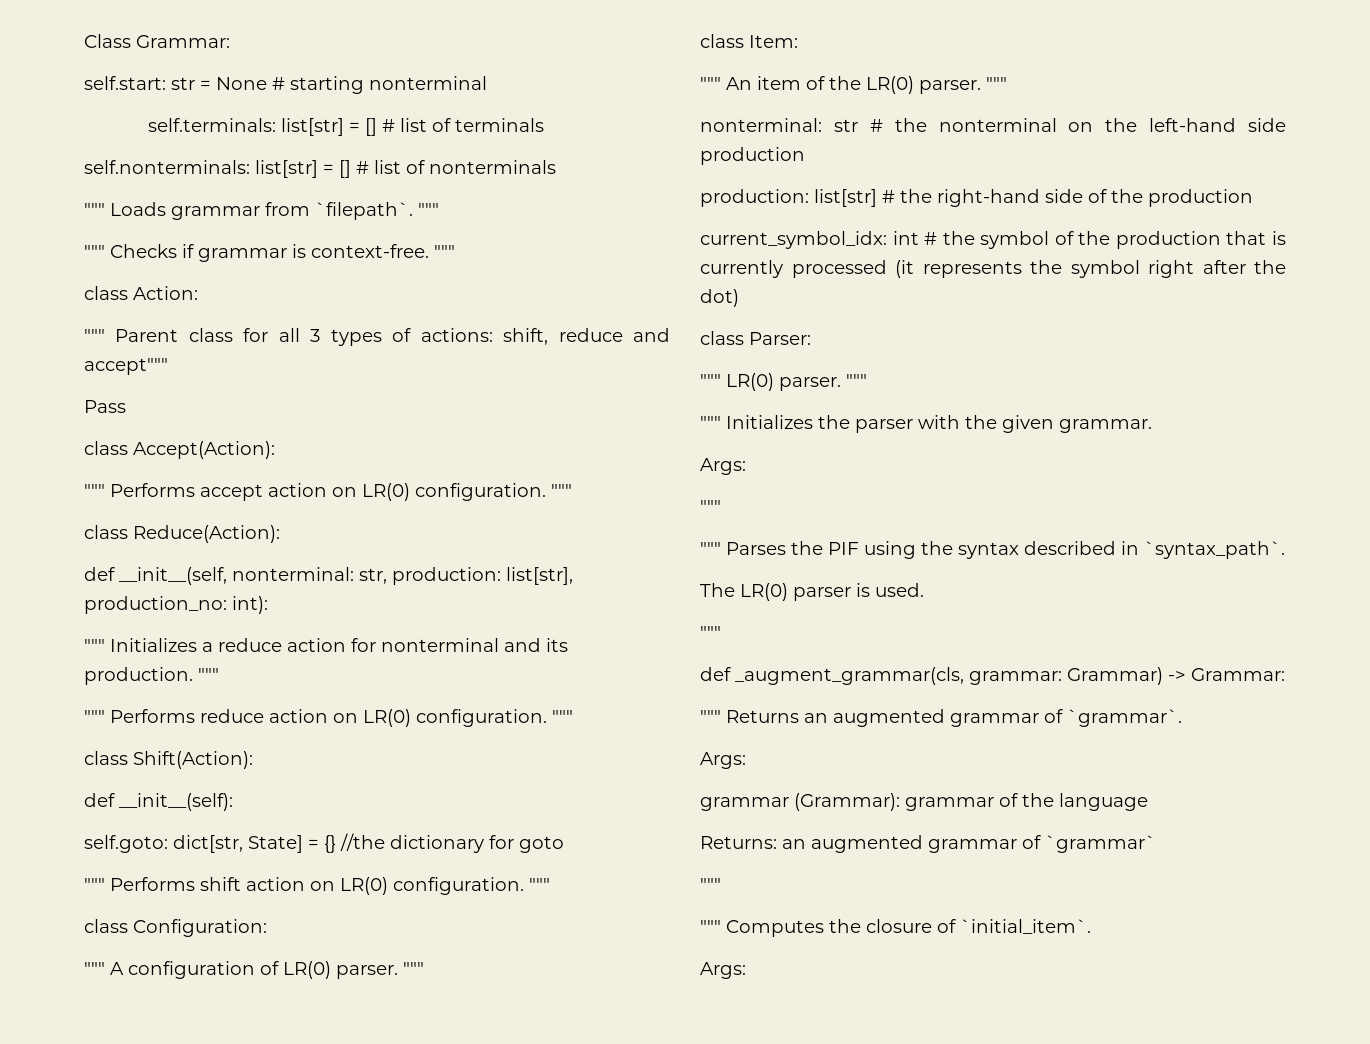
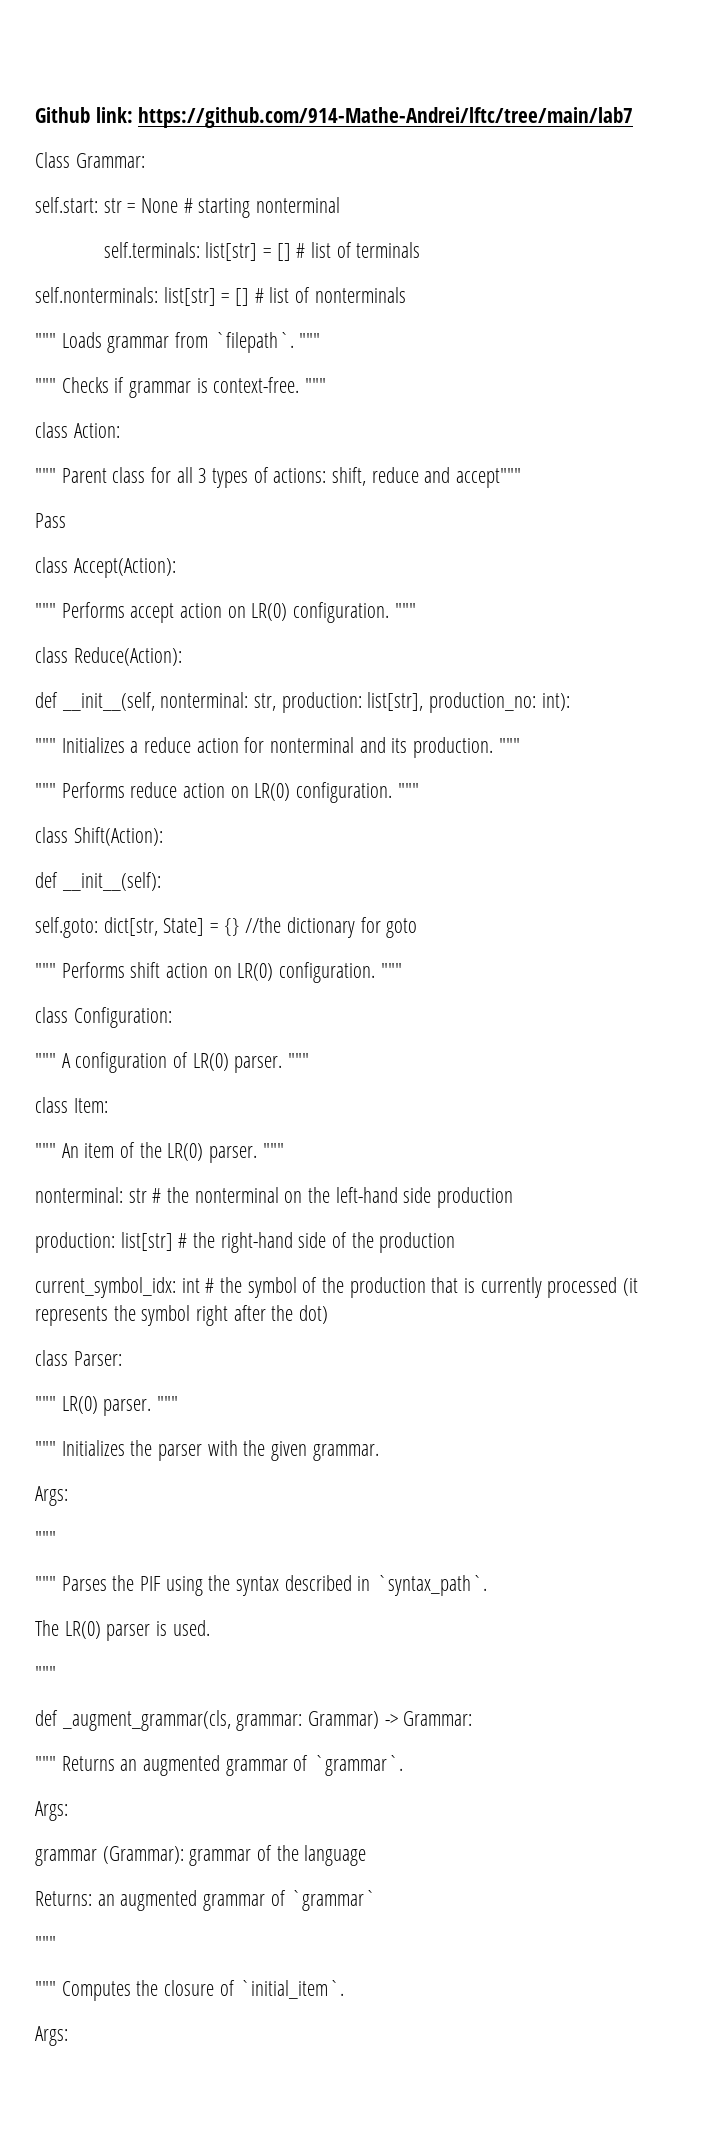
(84, 41) none -> [35,107,634,128] Github link: https://github.com/914-Mathe-Andrei/lftc/tree/main/lab7 //

